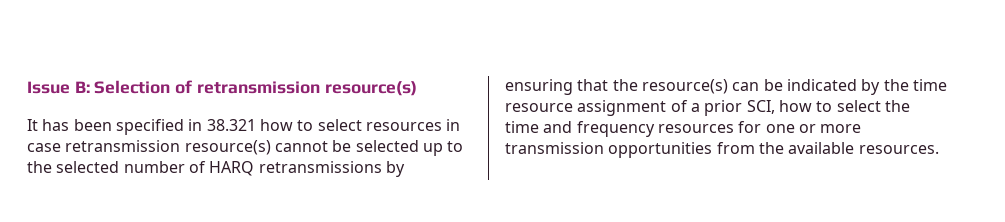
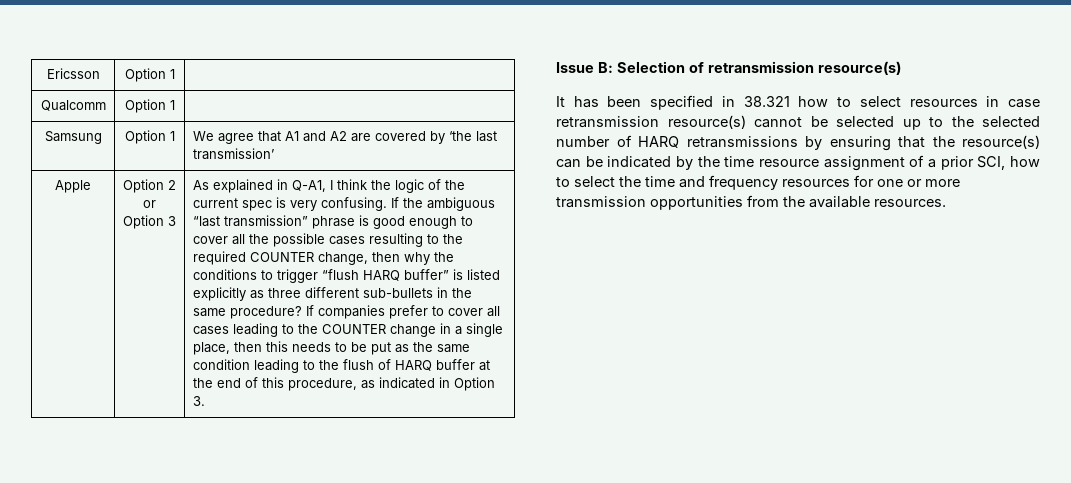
(27, 87) none -> [46,68,100,79] [124,68,175,82] [40,100,106,111] [124,99,175,113] [44,131,102,144] [124,130,175,144] [192,131,497,144] [192,148,274,160] [55,180,91,193] [123,179,176,193] [143,200,156,208] [123,215,176,229] [192,179,465,193] [192,197,495,211] [192,215,473,229] [192,233,463,247] [192,251,454,265] [192,269,500,283] [192,287,472,301] [192,305,500,319] [192,323,503,337] [192,341,470,355] [192,359,490,373] [192,377,495,391] [192,396,205,406] Ericsson | Option 1 | // Qualcomm | Option 1 | // Samsung | Option 1 | We agree that A1 and A2 are covered by ‘the last transmission’ // Apple | Option 2 or Option 3 | As explained in Q-A1, I think the logic of the current spec is very confusing. If the ambiguous “last transmission” phrase is good enough to cover all the possible cases resulting to the required COUNTER change, then why the conditions to trigger “flush HARQ buffer” is listed explicitly as three different sub-bullets in the same procedure? If companies prefer to cover all cases leading to the COUNTER change in a single place, then this needs to be put as the same condition leading to the flush of HARQ buffer at the end of this procedure, as indicated in Option 3. //

